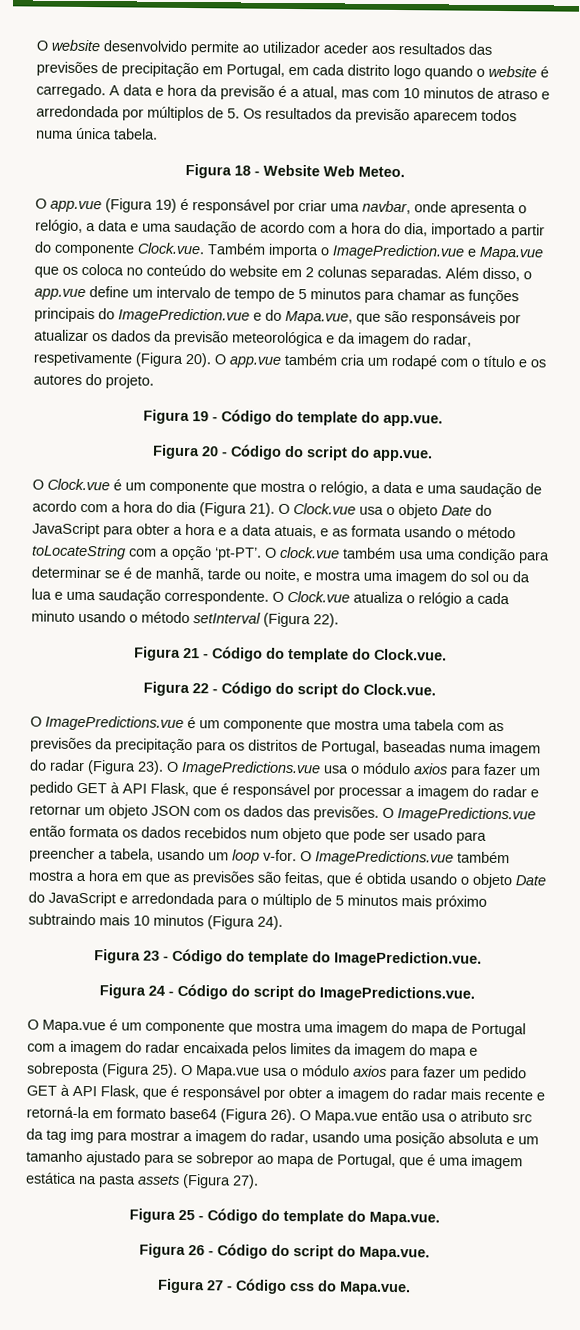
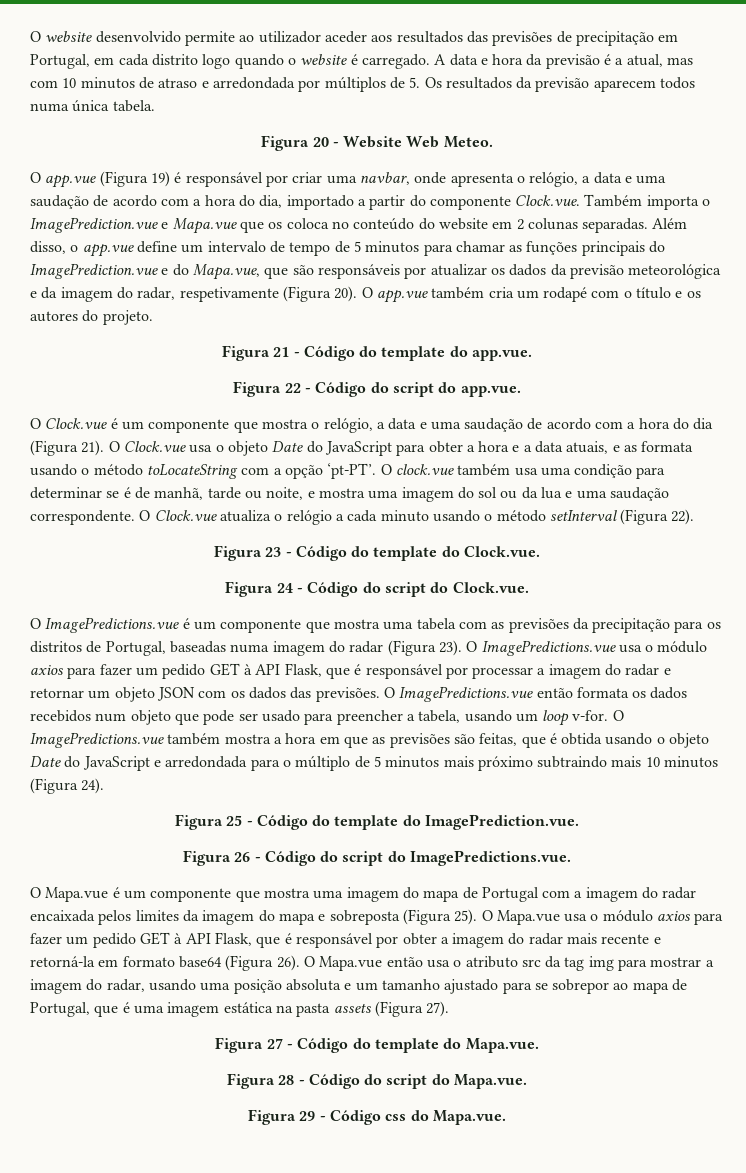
[233,165,251,176] 18 -> [312,137,329,147] 20
[191,411,209,422] 19 -> [273,347,290,357] 21
[201,446,219,457] 20 -> [284,383,301,393] 22
[183,647,200,659] 21 -> [265,547,282,557] 23
[192,683,209,694] 22 -> [276,583,293,593] 24
[142,950,160,961] 23 -> [226,815,243,826] 25
[147,985,165,996] 24 -> [234,852,251,862] 26
[178,1209,195,1221] 25 -> [266,1038,283,1049] 27
[188,1245,205,1256] 26 -> [278,1075,295,1085] 28
[206,1280,224,1291] 27 -> [299,1111,316,1121] 29

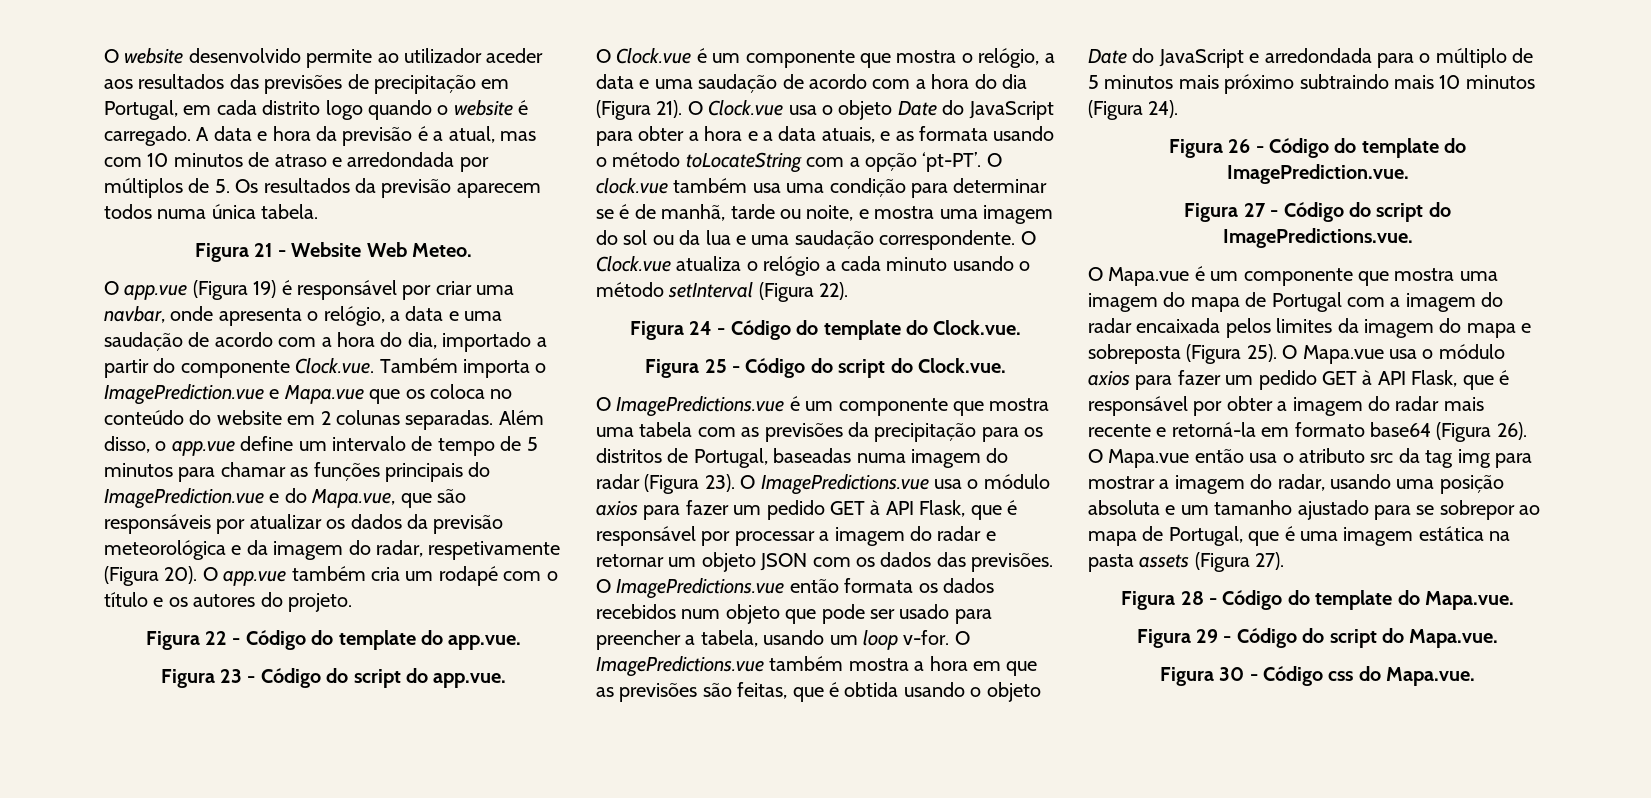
[312,137,329,147] 20 -> [254,243,273,257] 21
[273,347,290,357] 21 -> [205,631,227,645] 22
[284,383,301,393] 22 -> [220,669,242,683] 23
[265,547,282,557] 23 -> [689,321,712,335] 24
[276,583,293,593] 24 -> [704,359,727,373] 25
[226,815,243,826] 25 -> [1228,139,1251,153] 26
[234,852,251,862] 26 -> [1243,203,1266,217] 27
[266,1038,283,1049] 27 -> [1180,591,1204,605] 28
[278,1075,295,1085] 28 -> [1196,629,1218,643] 29
[299,1111,316,1121] 29 -> [1219,667,1245,681] 30

